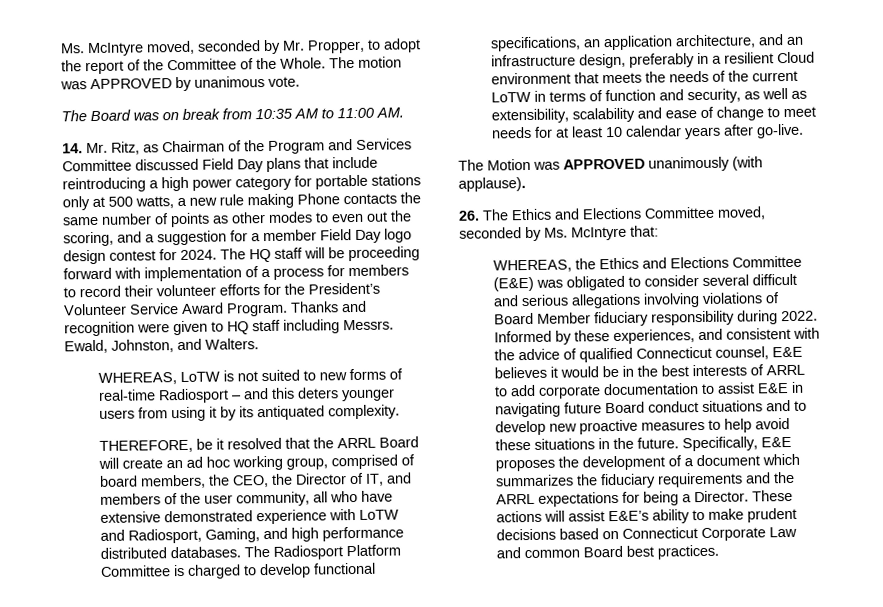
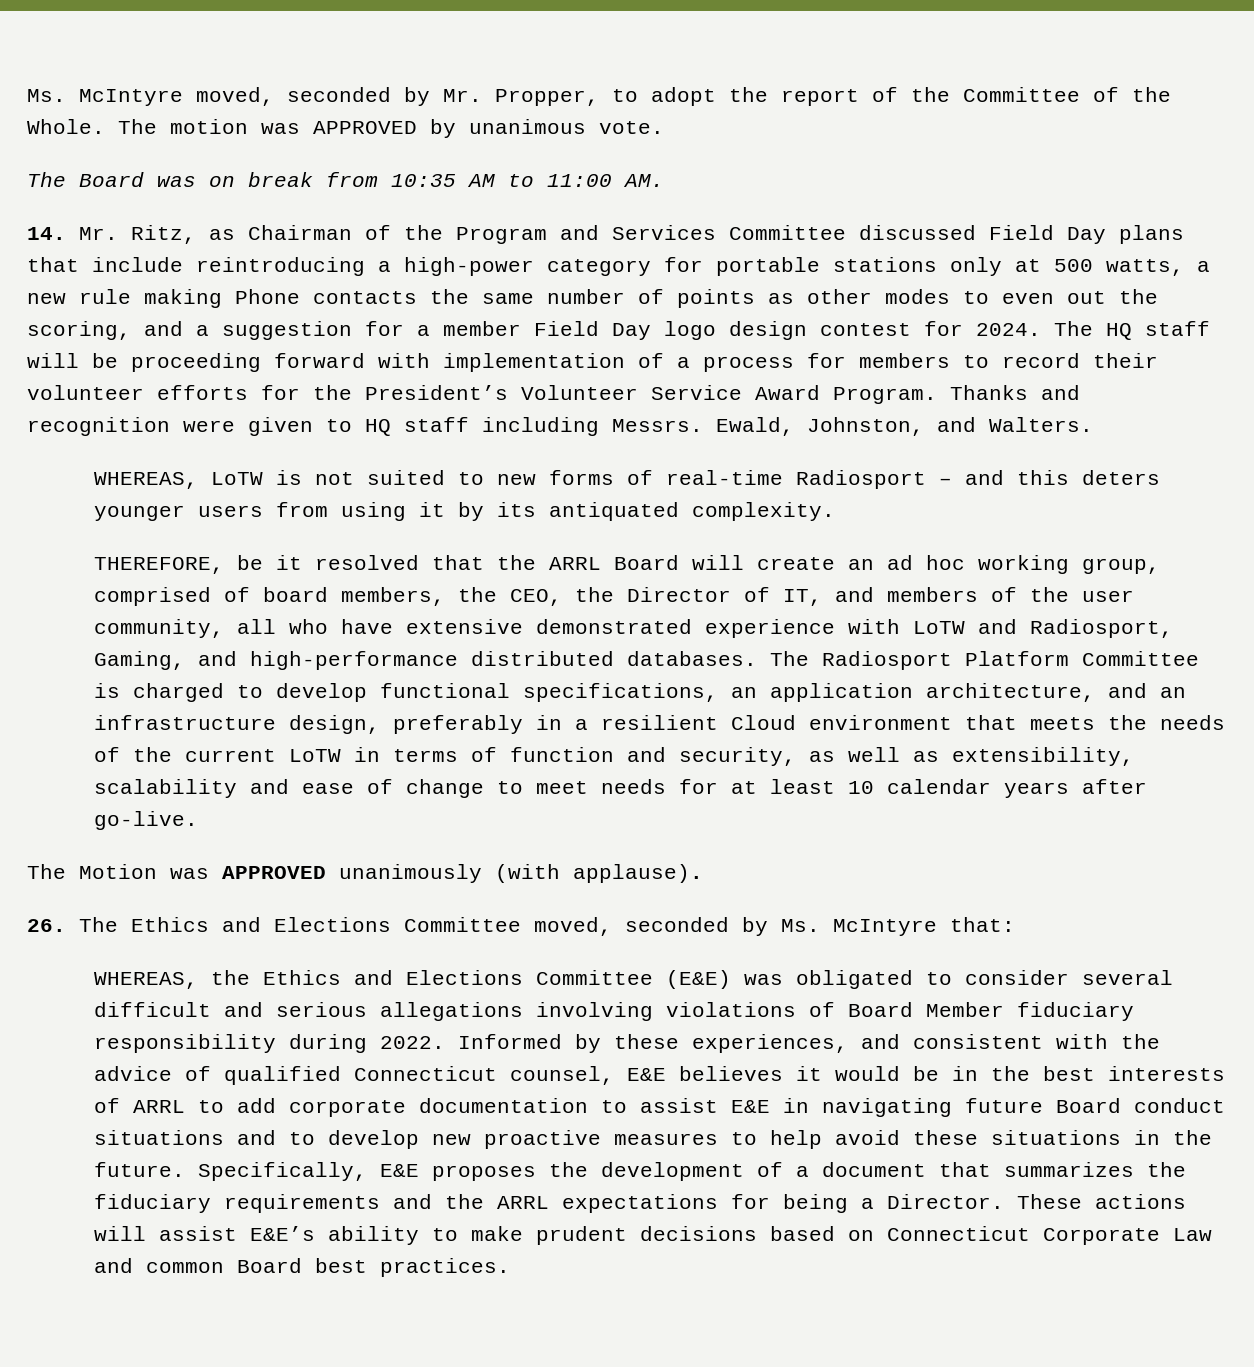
[161,176,232,192] high power -> [404,257,534,276] high-power
[290,526,404,542] high performance -> [250,651,459,670] high-performance
[761,453,800,466] which -> [939,1162,992,1177] that

